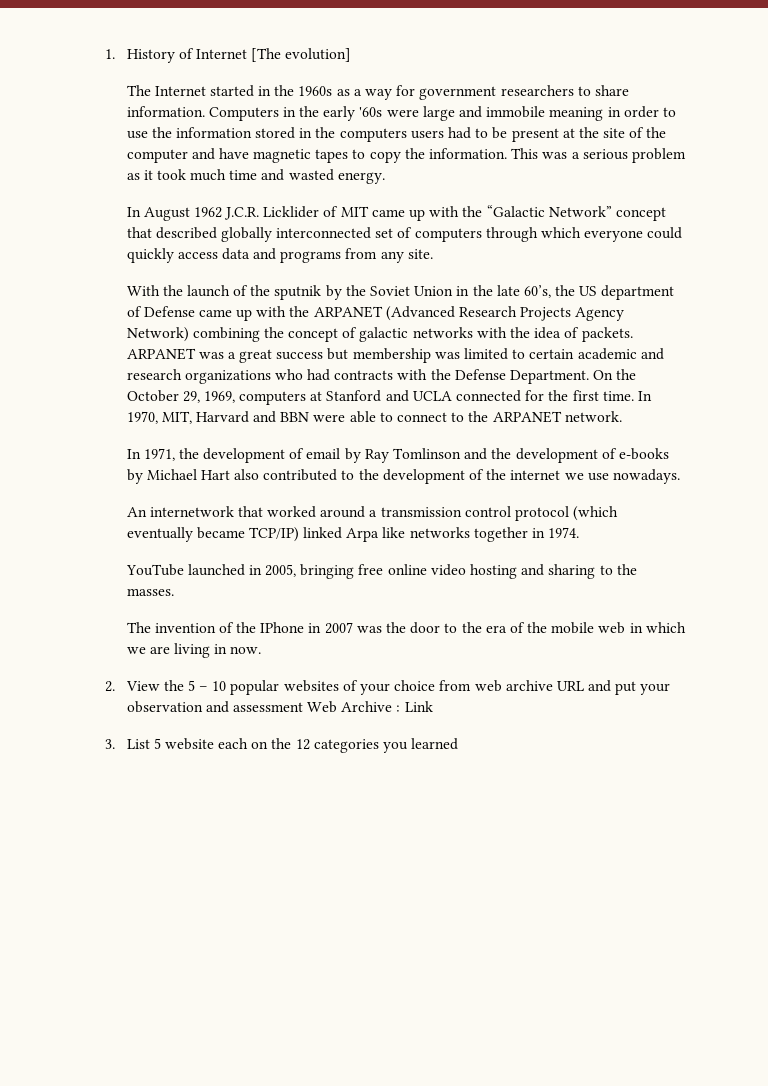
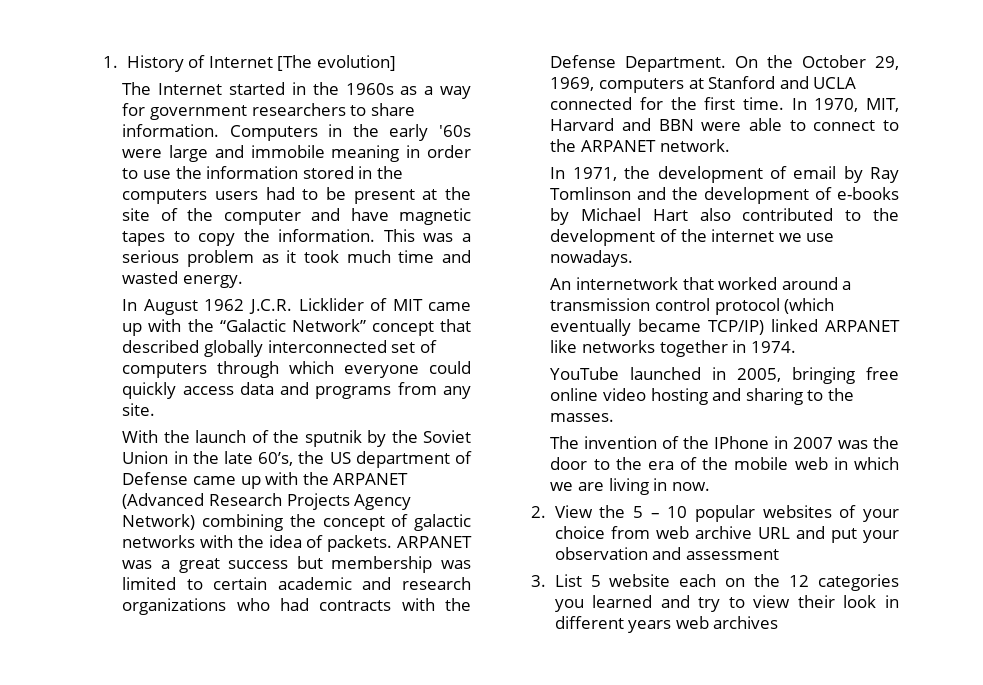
[346,528,380,542] Arpa -> [825,320,901,332] ARPANET
[307,701,433,713] Web Archive : Link -> (779, 554) none
(459, 744) none -> [660,595,899,612] [554,616,779,633] and try to view their look in different years web archives

